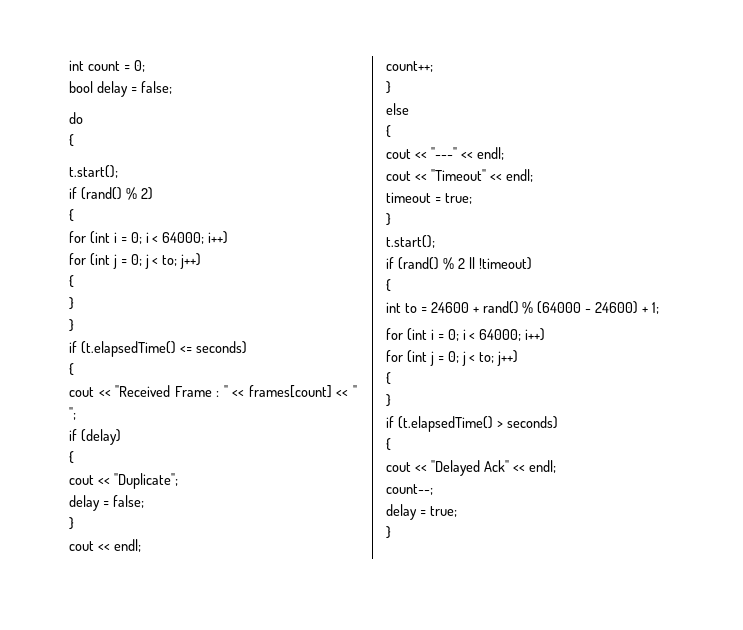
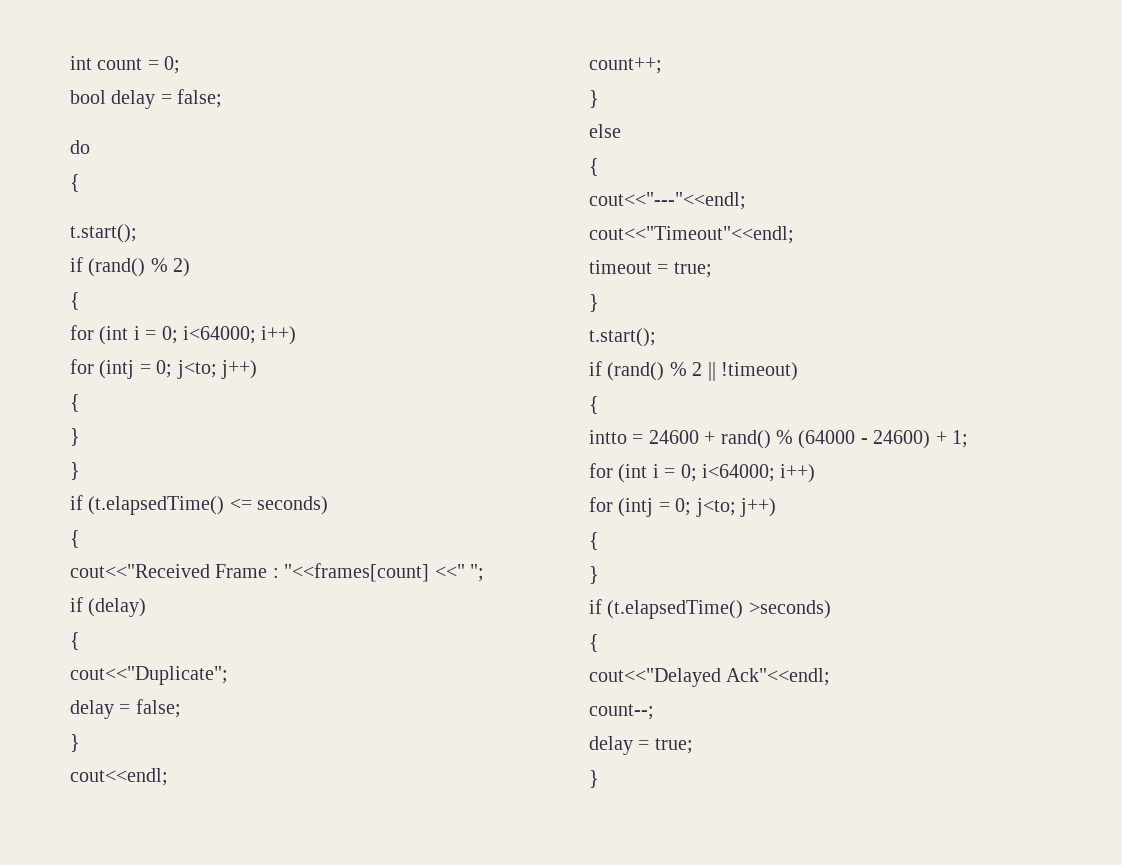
[145,231,229,244] [69,253,178,269] i < 64000; i++) // for (int j = 0; j < to; -> [183,326,297,345] [70,359,217,379] i<64000; i++) // for (intj = 0; j<to;
[69,385,357,398] cout << "Received Frame : " << frames[count] << " -> [70,563,465,582] cout<<"Received Frame : "<<frames[count] <<"
[69,473,178,489] cout << "Duplicate"; -> [70,666,228,685] cout<<"Duplicate";
[69,539,141,552] cout << endl; -> [70,768,168,786] cout<<endl;
[386,147,504,160] [386,169,533,182] cout << "---" << endl; // cout << "Timeout" << endl; -> [589,192,746,210] [589,226,794,244] cout<<"---"<<endl; // cout<<"Timeout"<<endl;
[386,302,417,313] int to -> [589,430,627,444] intto
[462,328,546,341] [386,350,495,366] i < 64000; i++) // for (int j = 0; j < to; -> [702,464,816,483] [589,497,736,517] i<64000; i++) // for (intj = 0; j<to;
[496,416,558,429] [386,438,391,451] [386,460,556,476] > seconds) // { // cout << "Delayed Ack" << endl; -> [748,600,831,619] [589,634,599,652] [589,668,831,687] >seconds) // { // cout<<"Delayed Ack"<<endl;

